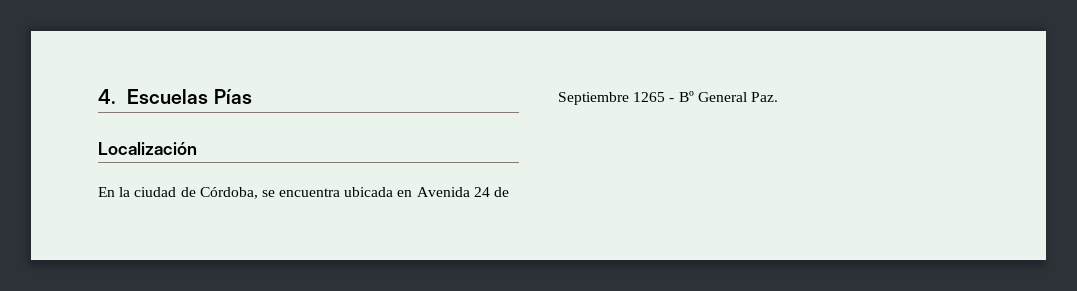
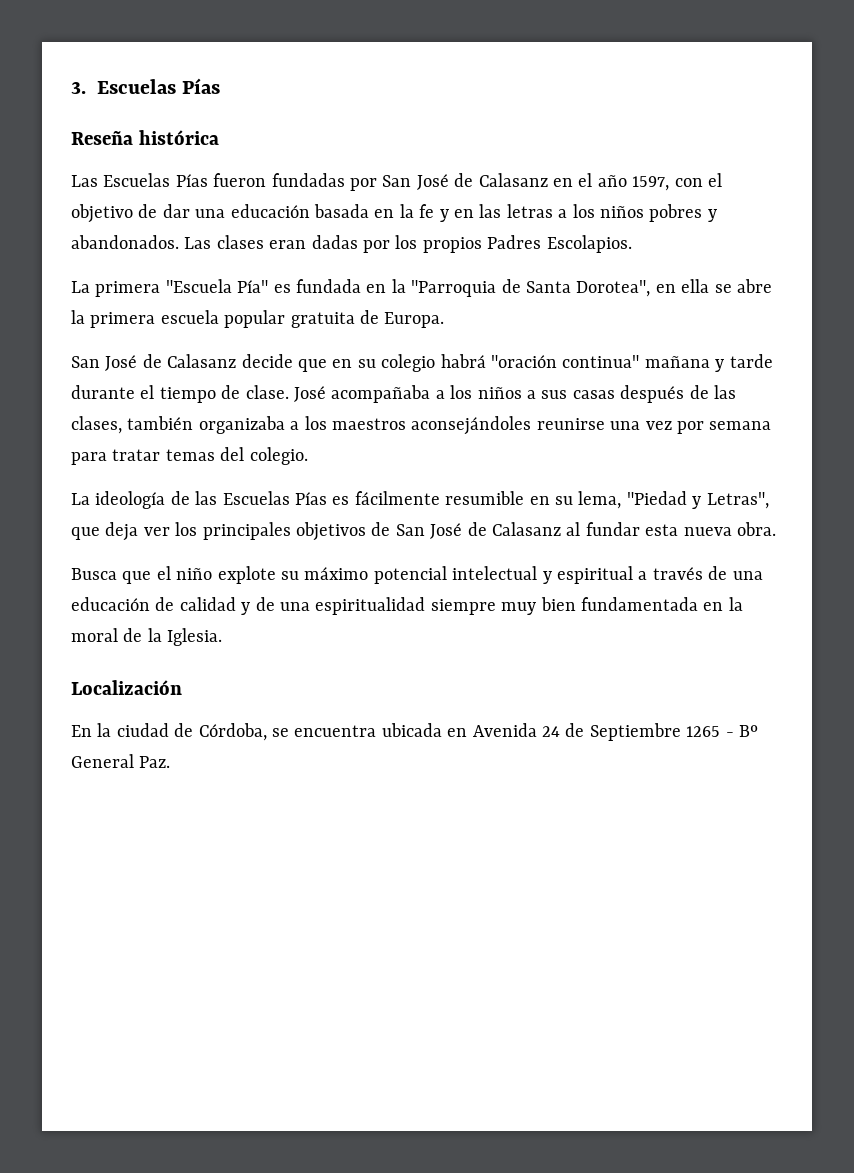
[98,89,252,104] 4. Escuelas Pías -> [71,78,220,94] [71,130,219,145] [71,173,722,191] [71,204,717,223] [71,235,632,253] [71,279,772,297] [71,310,445,328] [71,354,773,372] [71,385,736,403] [71,416,772,435] [71,447,308,465] [71,491,769,509] [71,522,776,541] [71,566,763,584] [71,597,743,615] [71,628,223,646] 3. Escuelas Pías // Reseña histórica // Las Escuelas Pías fueron fundadas por San José de Calasanz en el año 1597, con el objetivo de dar una educación basada en la fe y en las letras a los niños pobres y abandonados. Las clases eran dadas por los propios Padres Escolapios. // La primera "Escuela Pía" es fundada en la "Parroquia de Santa Dorotea", en ella se abre la primera escuela popular gratuita de Europa. // San José de Calasanz decide que en su colegio habrá "oración continua" mañana y tarde durante el tiempo de clase. José acompañaba a los niños a sus casas después de las clases, también organizaba a los maestros aconsejándoles reunirse una vez por semana para tratar temas del colegio. // La ideología de las Escuelas Pías es fácilmente resumible en su lema, "Piedad y Letras", que deja ver los principales objetivos de San José de Calasanz al fundar esta nueva obra. // Busca que el niño explote su máximo potencial intelectual y espiritual a través de una educación de calidad y de una espiritualidad siempre muy bien fundamentada en la moral de la Iglesia.

